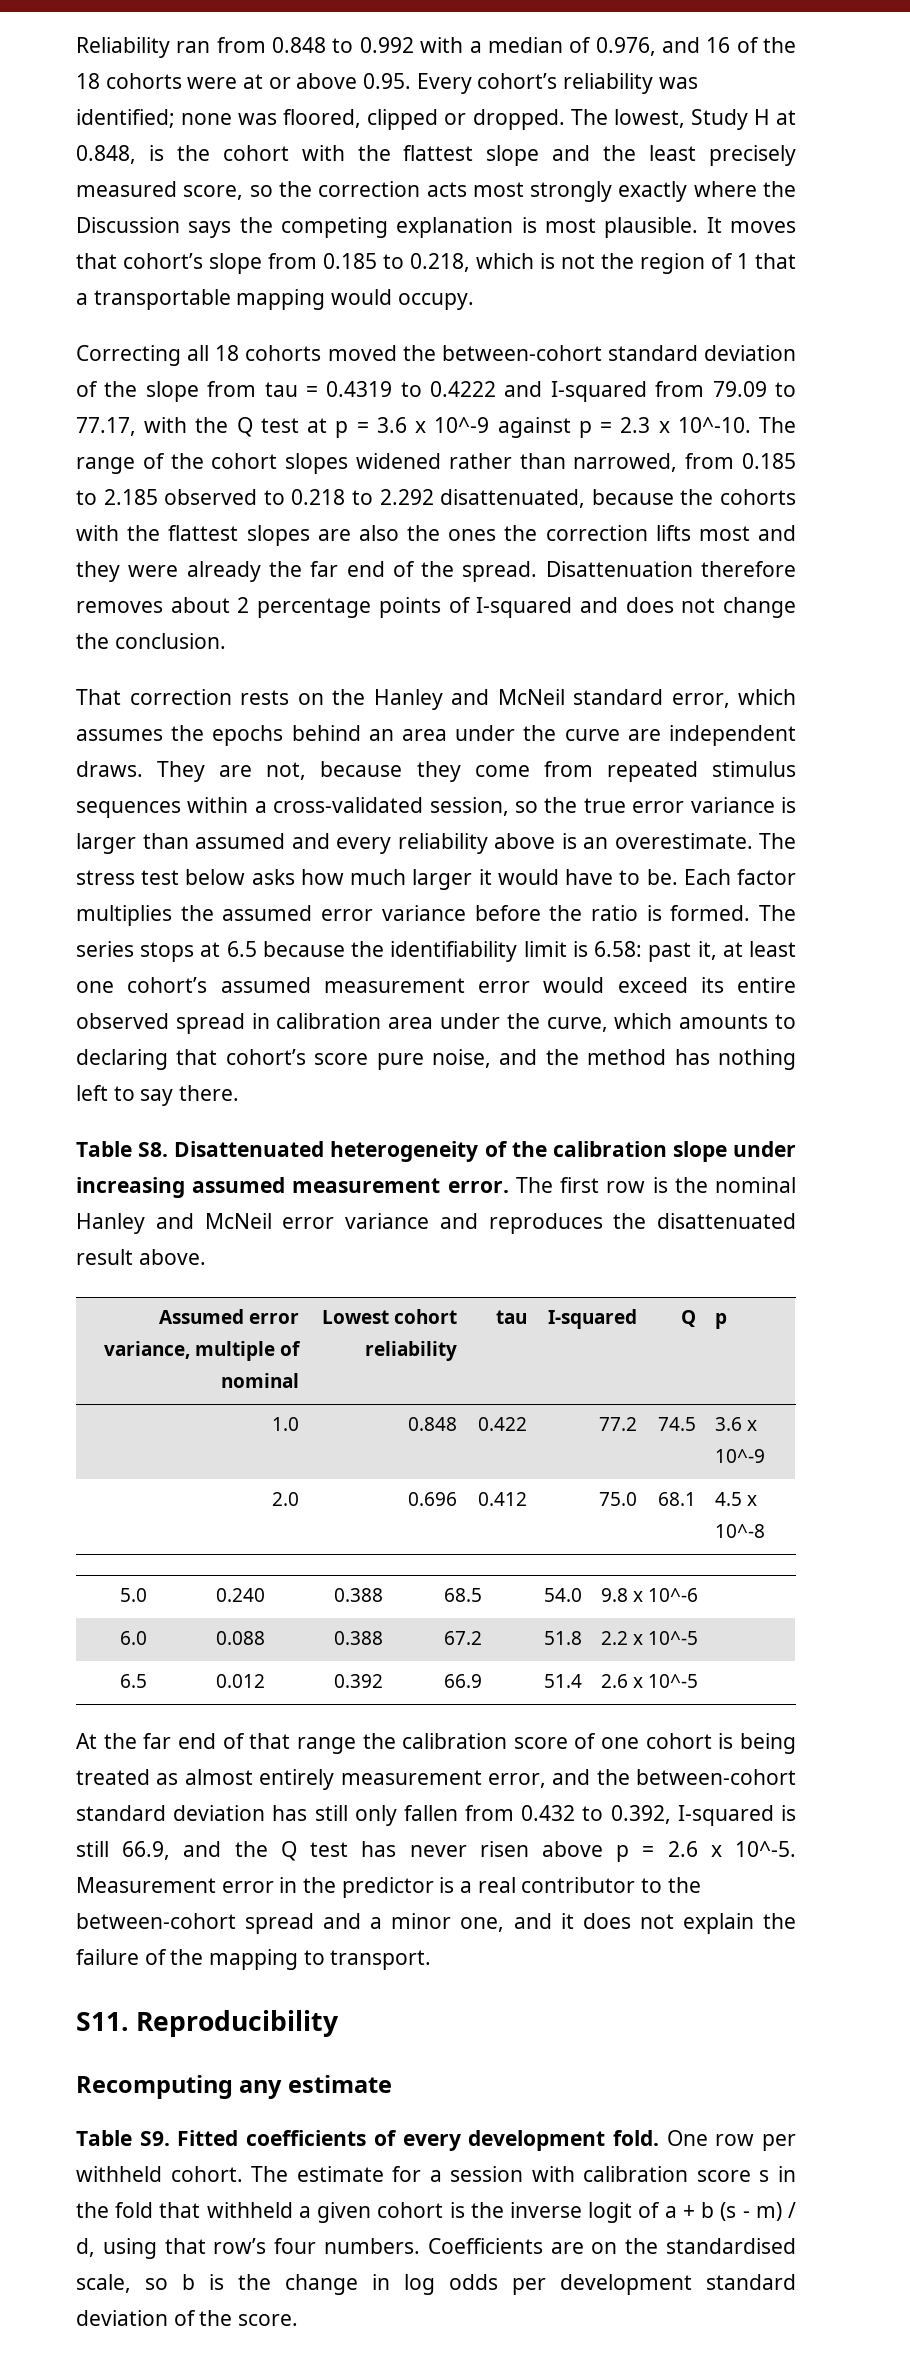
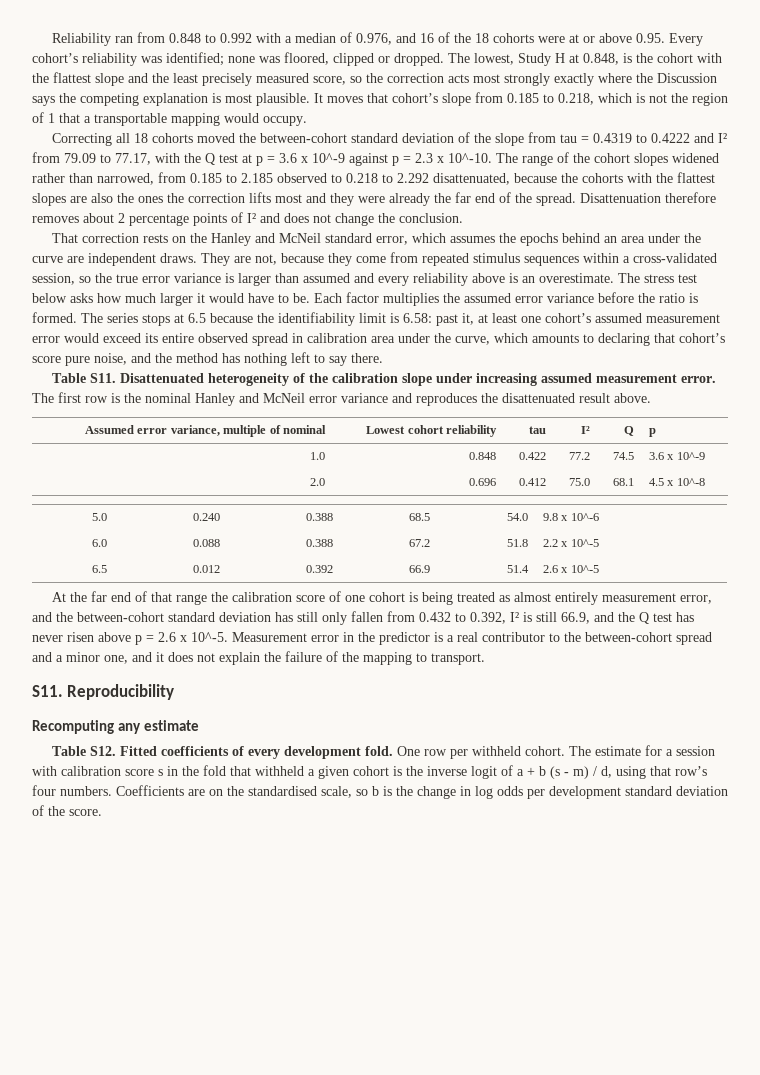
[550,381,647,402] I-squared -> [717,133,727,143] I²
[476,597,573,618] I-squared -> [247,213,256,223] I²
[138,1142,169,1157] S8. -> [89,373,116,383] S11.
[547,1309,637,1329] I-squared -> [580,426,590,434] I²
[677,1805,774,1826] I-squared -> [510,612,519,622] I²
[139,2131,170,2146] S9. -> [89,746,116,756] S12.

